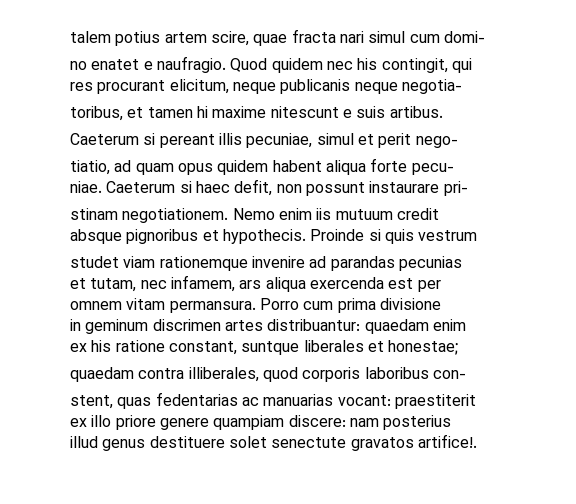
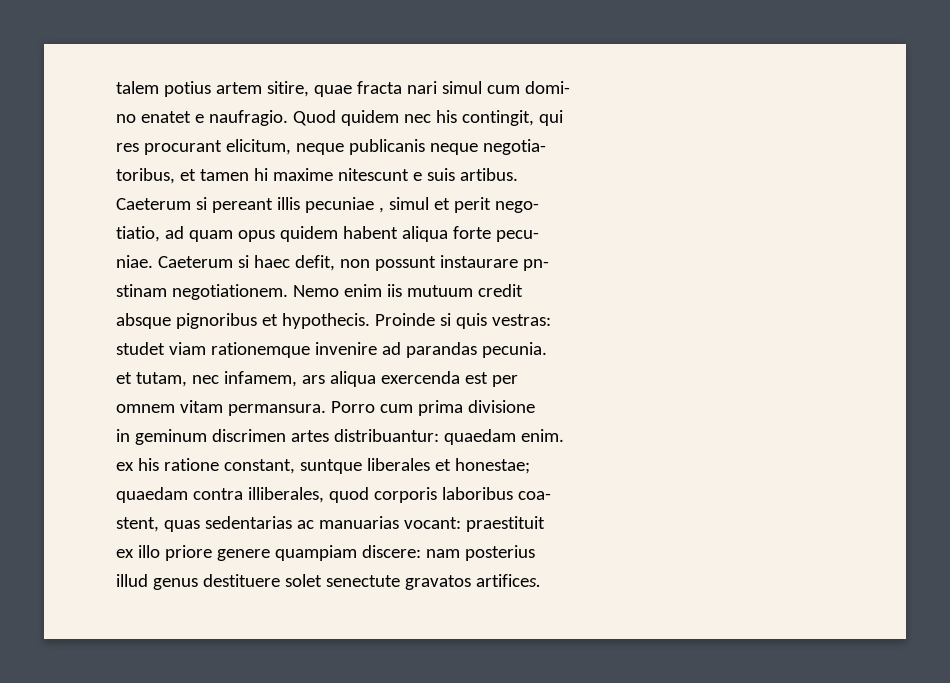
[210,31,249,46] scire, -> [266,81,309,97] sitire,
[246,133,313,148] pecuniae, -> [304,197,384,213] pecuniae ,
[443,181,468,196] pri- -> [522,259,549,271] pn-
[418,230,478,241] vestrum -> [491,314,551,326] vestras:
[398,256,462,271] pecunias -> [481,342,547,358] pecunia.
[432,319,466,331] enim -> [520,429,564,442] enim.
[432,370,466,379] con- -> [517,491,551,500] coa-
[155,392,238,406] fedentarias -> [204,516,292,529] sedentarias
[394,394,476,409] praestiterit -> [465,516,545,532] praestituit
[417,434,477,448] artifice!. -> [475,574,541,587] artifices.

